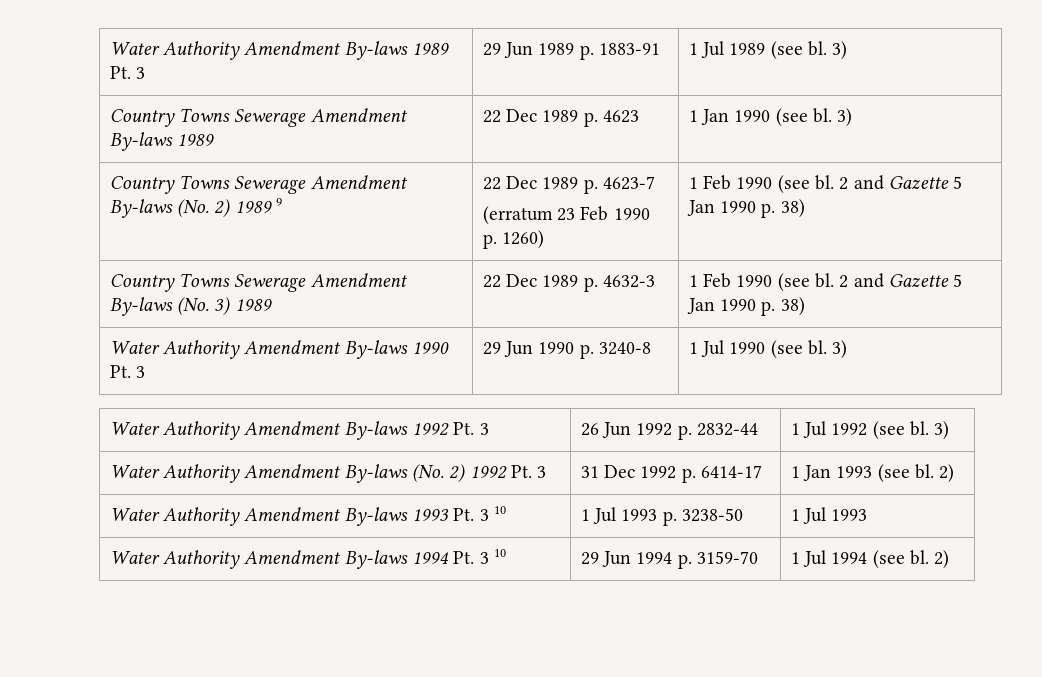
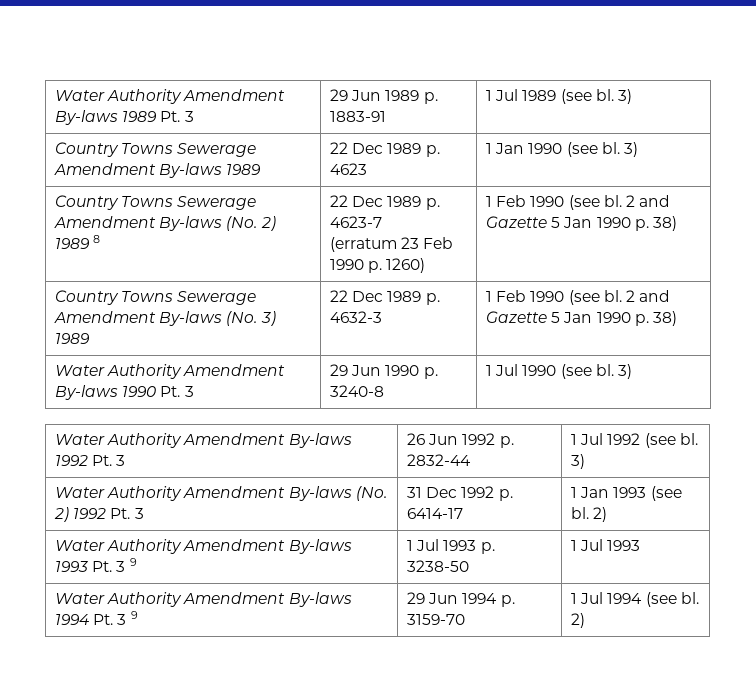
[275,198,282,206] 9 -> [93,235,101,243] 8
[493,506,506,514] 10 -> [129,558,137,566] 9
[493,549,506,557] 10 -> [130,611,138,619] 9

